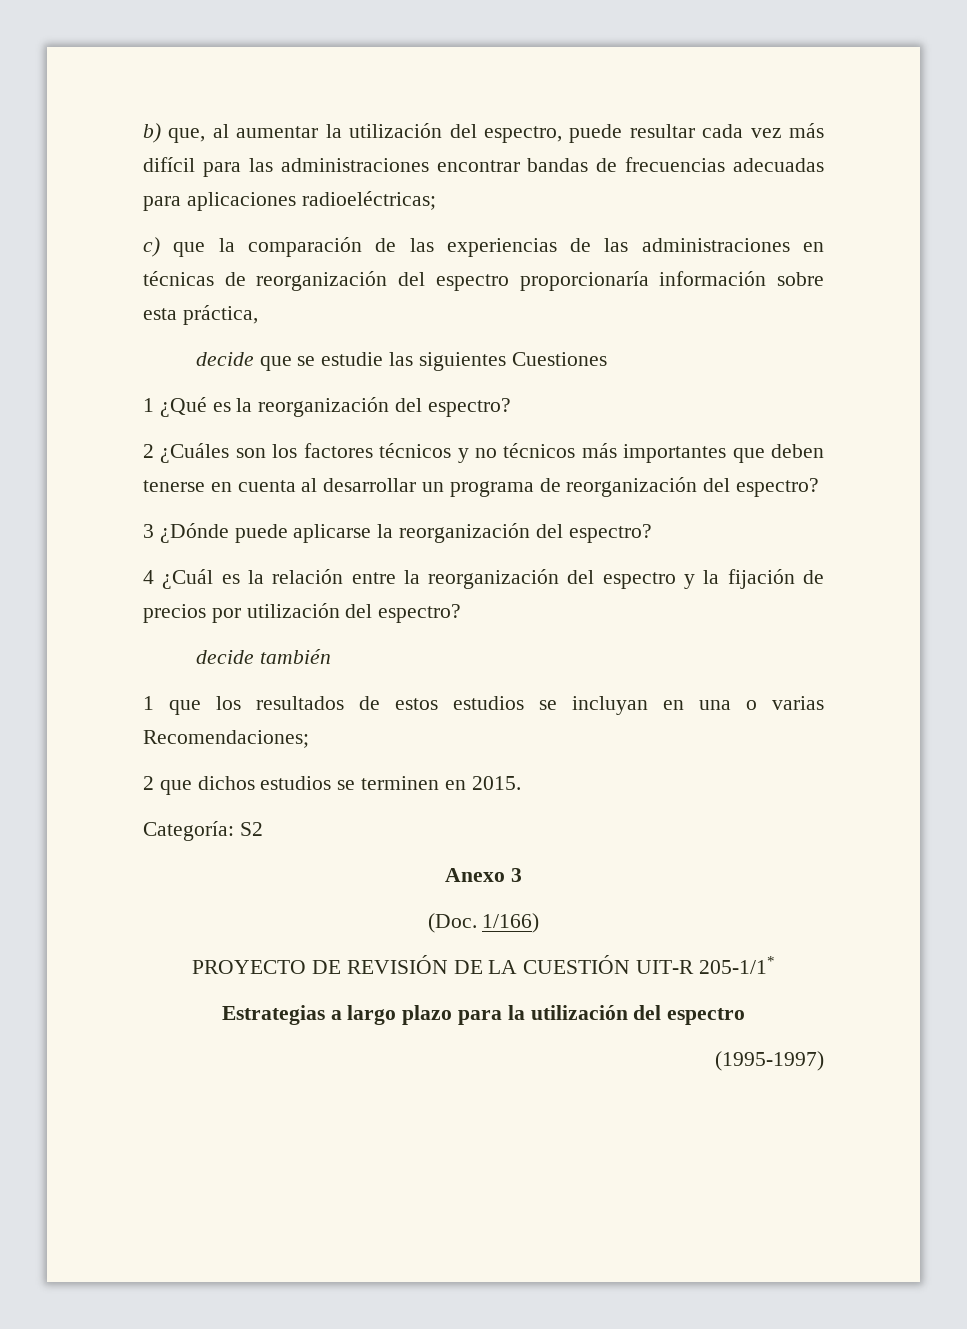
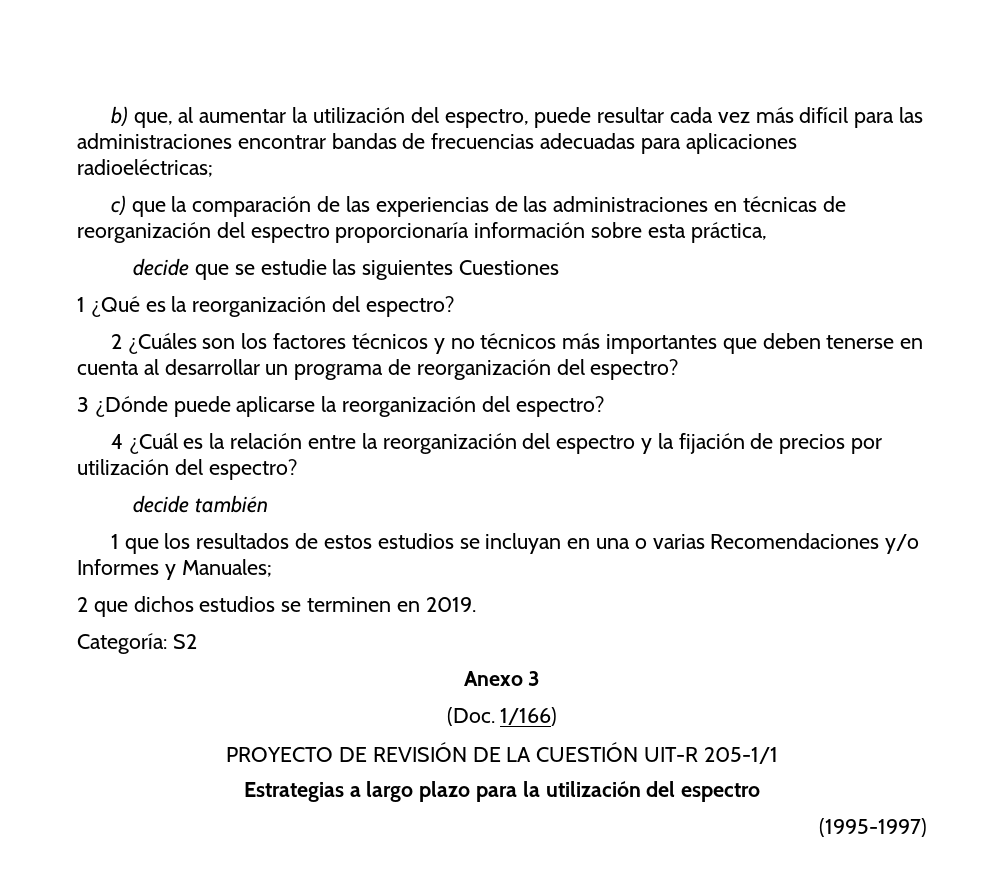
[143,730,309,748] Recomendaciones; -> [710,533,920,554] [77,559,272,580] Recomendaciones y/o Informes y Manuales;
[471,776,521,790] 2015. -> [425,597,476,612] 2019.
[698,956,775,974] 205-1/1* -> [703,747,778,764] 205-1/1

